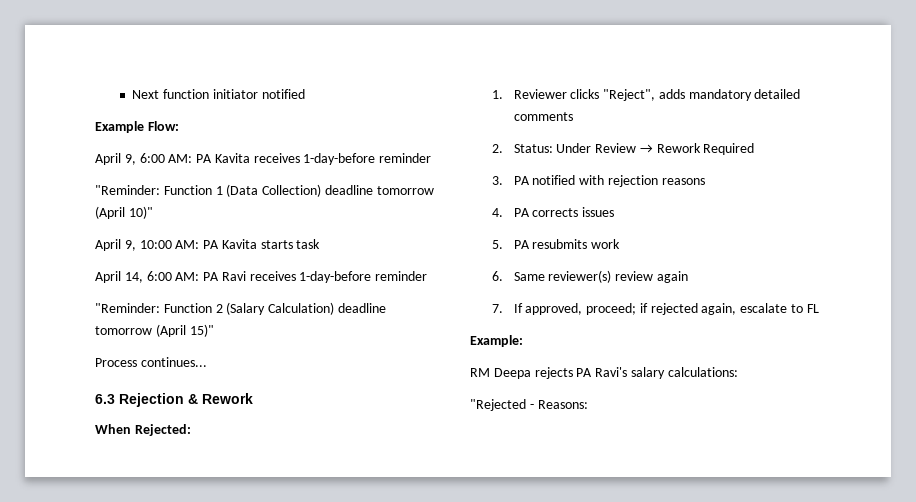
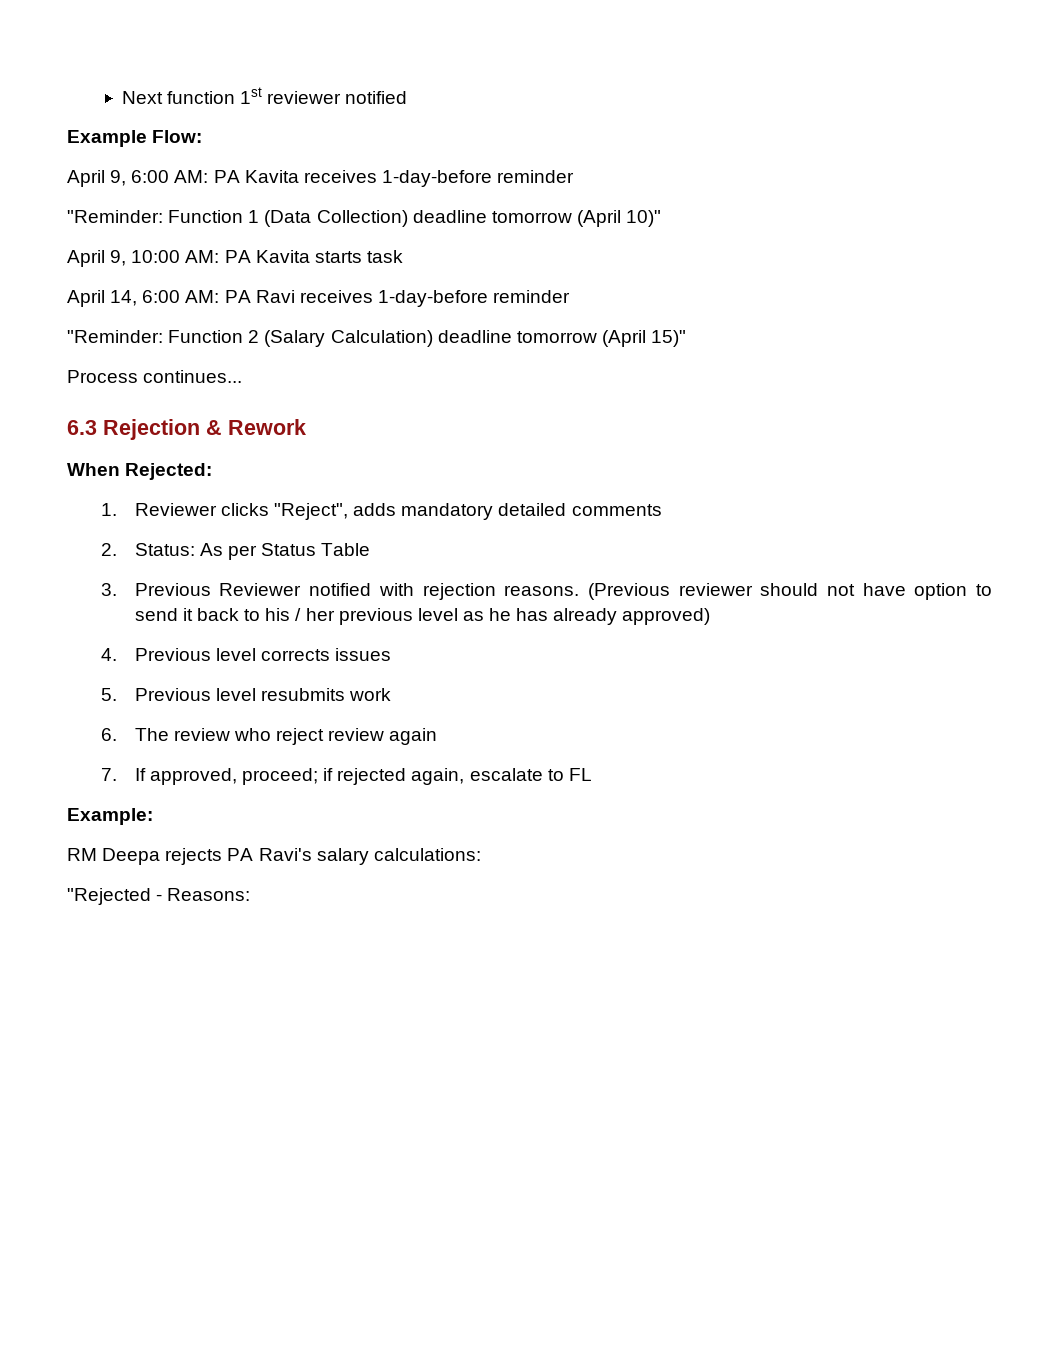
[212,89,258,99] initiator -> [240,87,342,104] 1st reviewer
[556,143,755,155] Under Review → Rework Required -> [199,543,371,560] As per Status Table
[513,176,530,185] PA -> [134,583,302,596] Previous Reviewer
[661,178,705,185] reasons -> [504,583,992,600] [134,608,711,625] reasons. (Previous reviewer should not have option to send it back to his / her previous level as he has already approved)
[513,208,530,217] PA -> [134,648,256,661] Previous level
[513,240,530,249] PA -> [134,688,256,701] Previous level
[513,270,612,283] Same reviewer(s) -> [134,728,325,745] The review who reject

